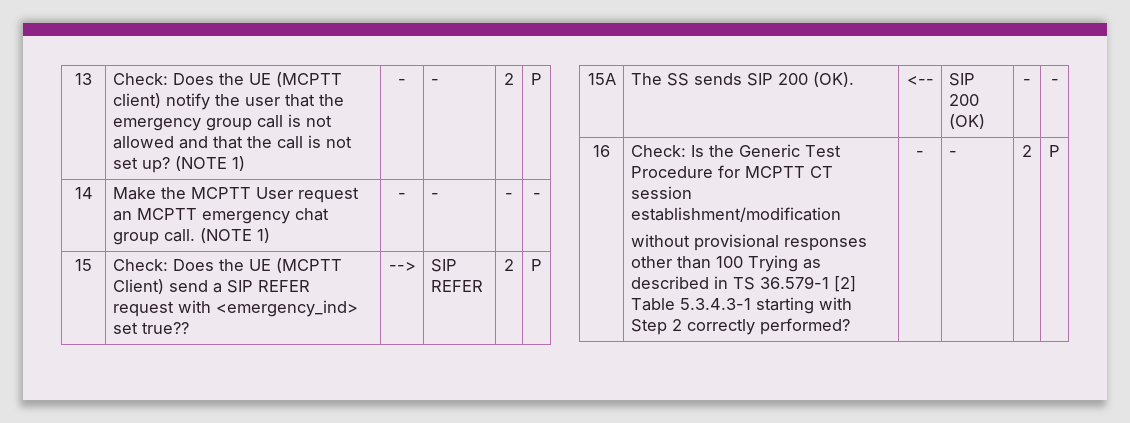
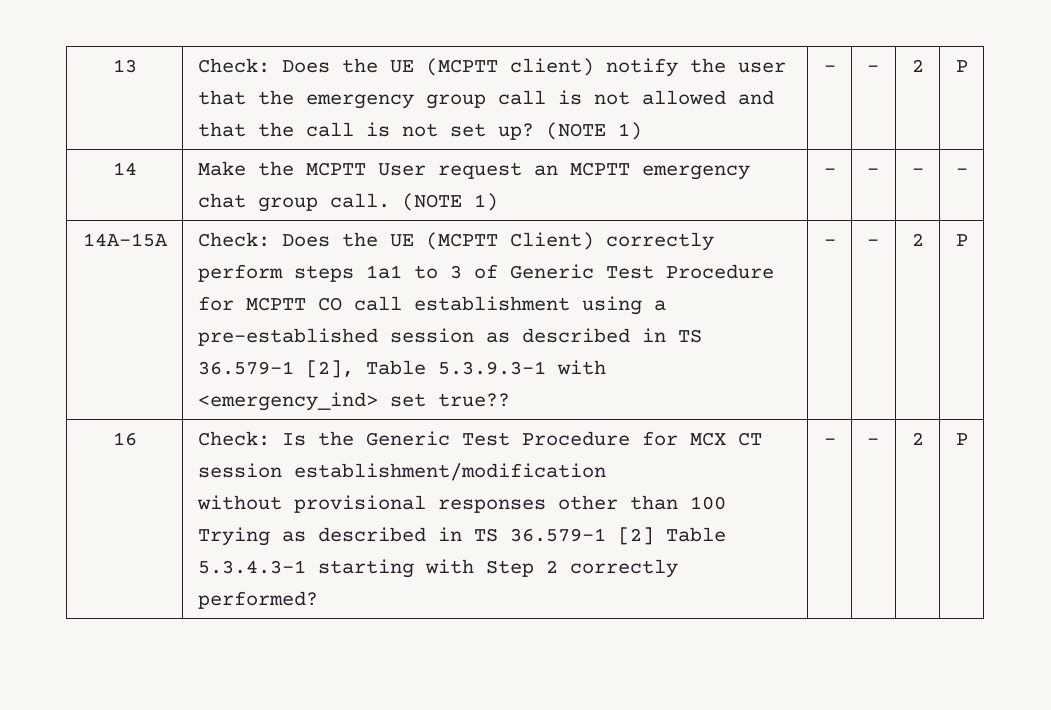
[75,259,92,271] 15 -> [82,233,168,247] 14A-15A
[168,280,310,293] [112,301,174,317] send a SIP REFER request -> [605,232,714,251] [197,264,774,282] [197,296,666,315] [197,328,702,346] [197,360,546,378] correctly perform steps 1a1 to 3 of Generic Test Procedure for MCPTT CO call establishment using a pre-established session as described in TS 36.579-1 [2], Table 5.3.9.3-1
[388,262,416,271] [430,259,457,272] [430,280,483,292] [504,259,514,271] [531,259,542,271] [587,73,616,85] [630,72,854,87] [906,76,934,85] [948,73,975,86] [948,94,979,106] [948,114,985,129] [1023,79,1031,85] [1050,79,1059,85] --> | SIP REFER | 2 | P // 15A | The SS sends SIP 200 (OK). | <-- | SIP 200 (OK) | - | - -> [823,239,836,246] [866,239,879,246] [911,233,924,246] [955,234,968,246] - | - | 2 | P
[744,166,805,178] MCPTT -> [689,432,726,446] MCX

